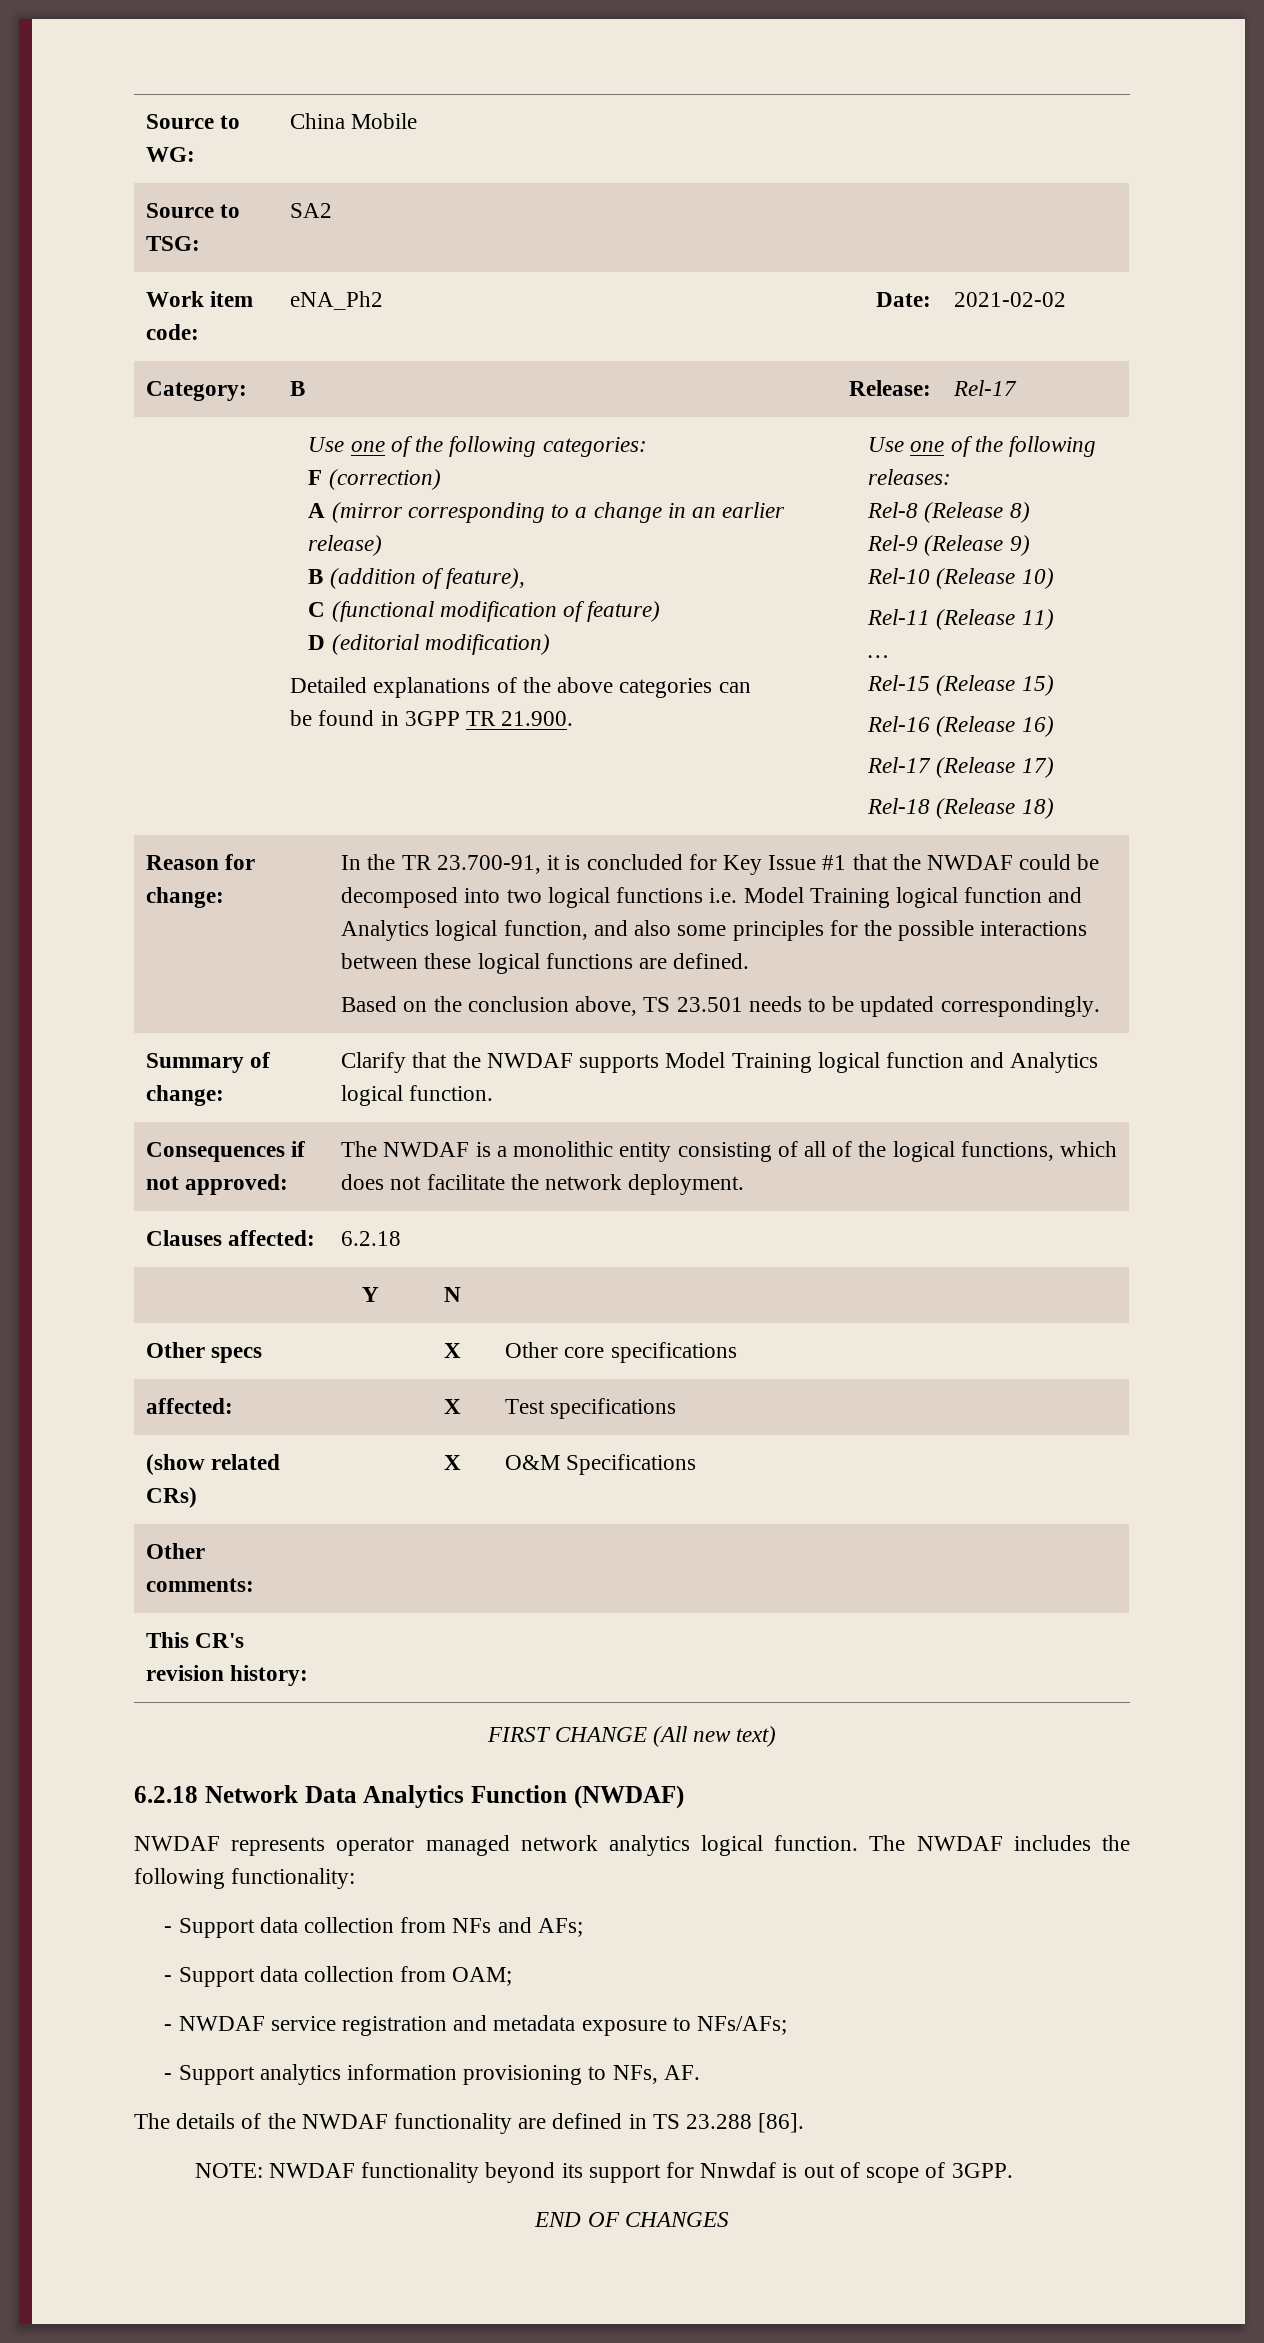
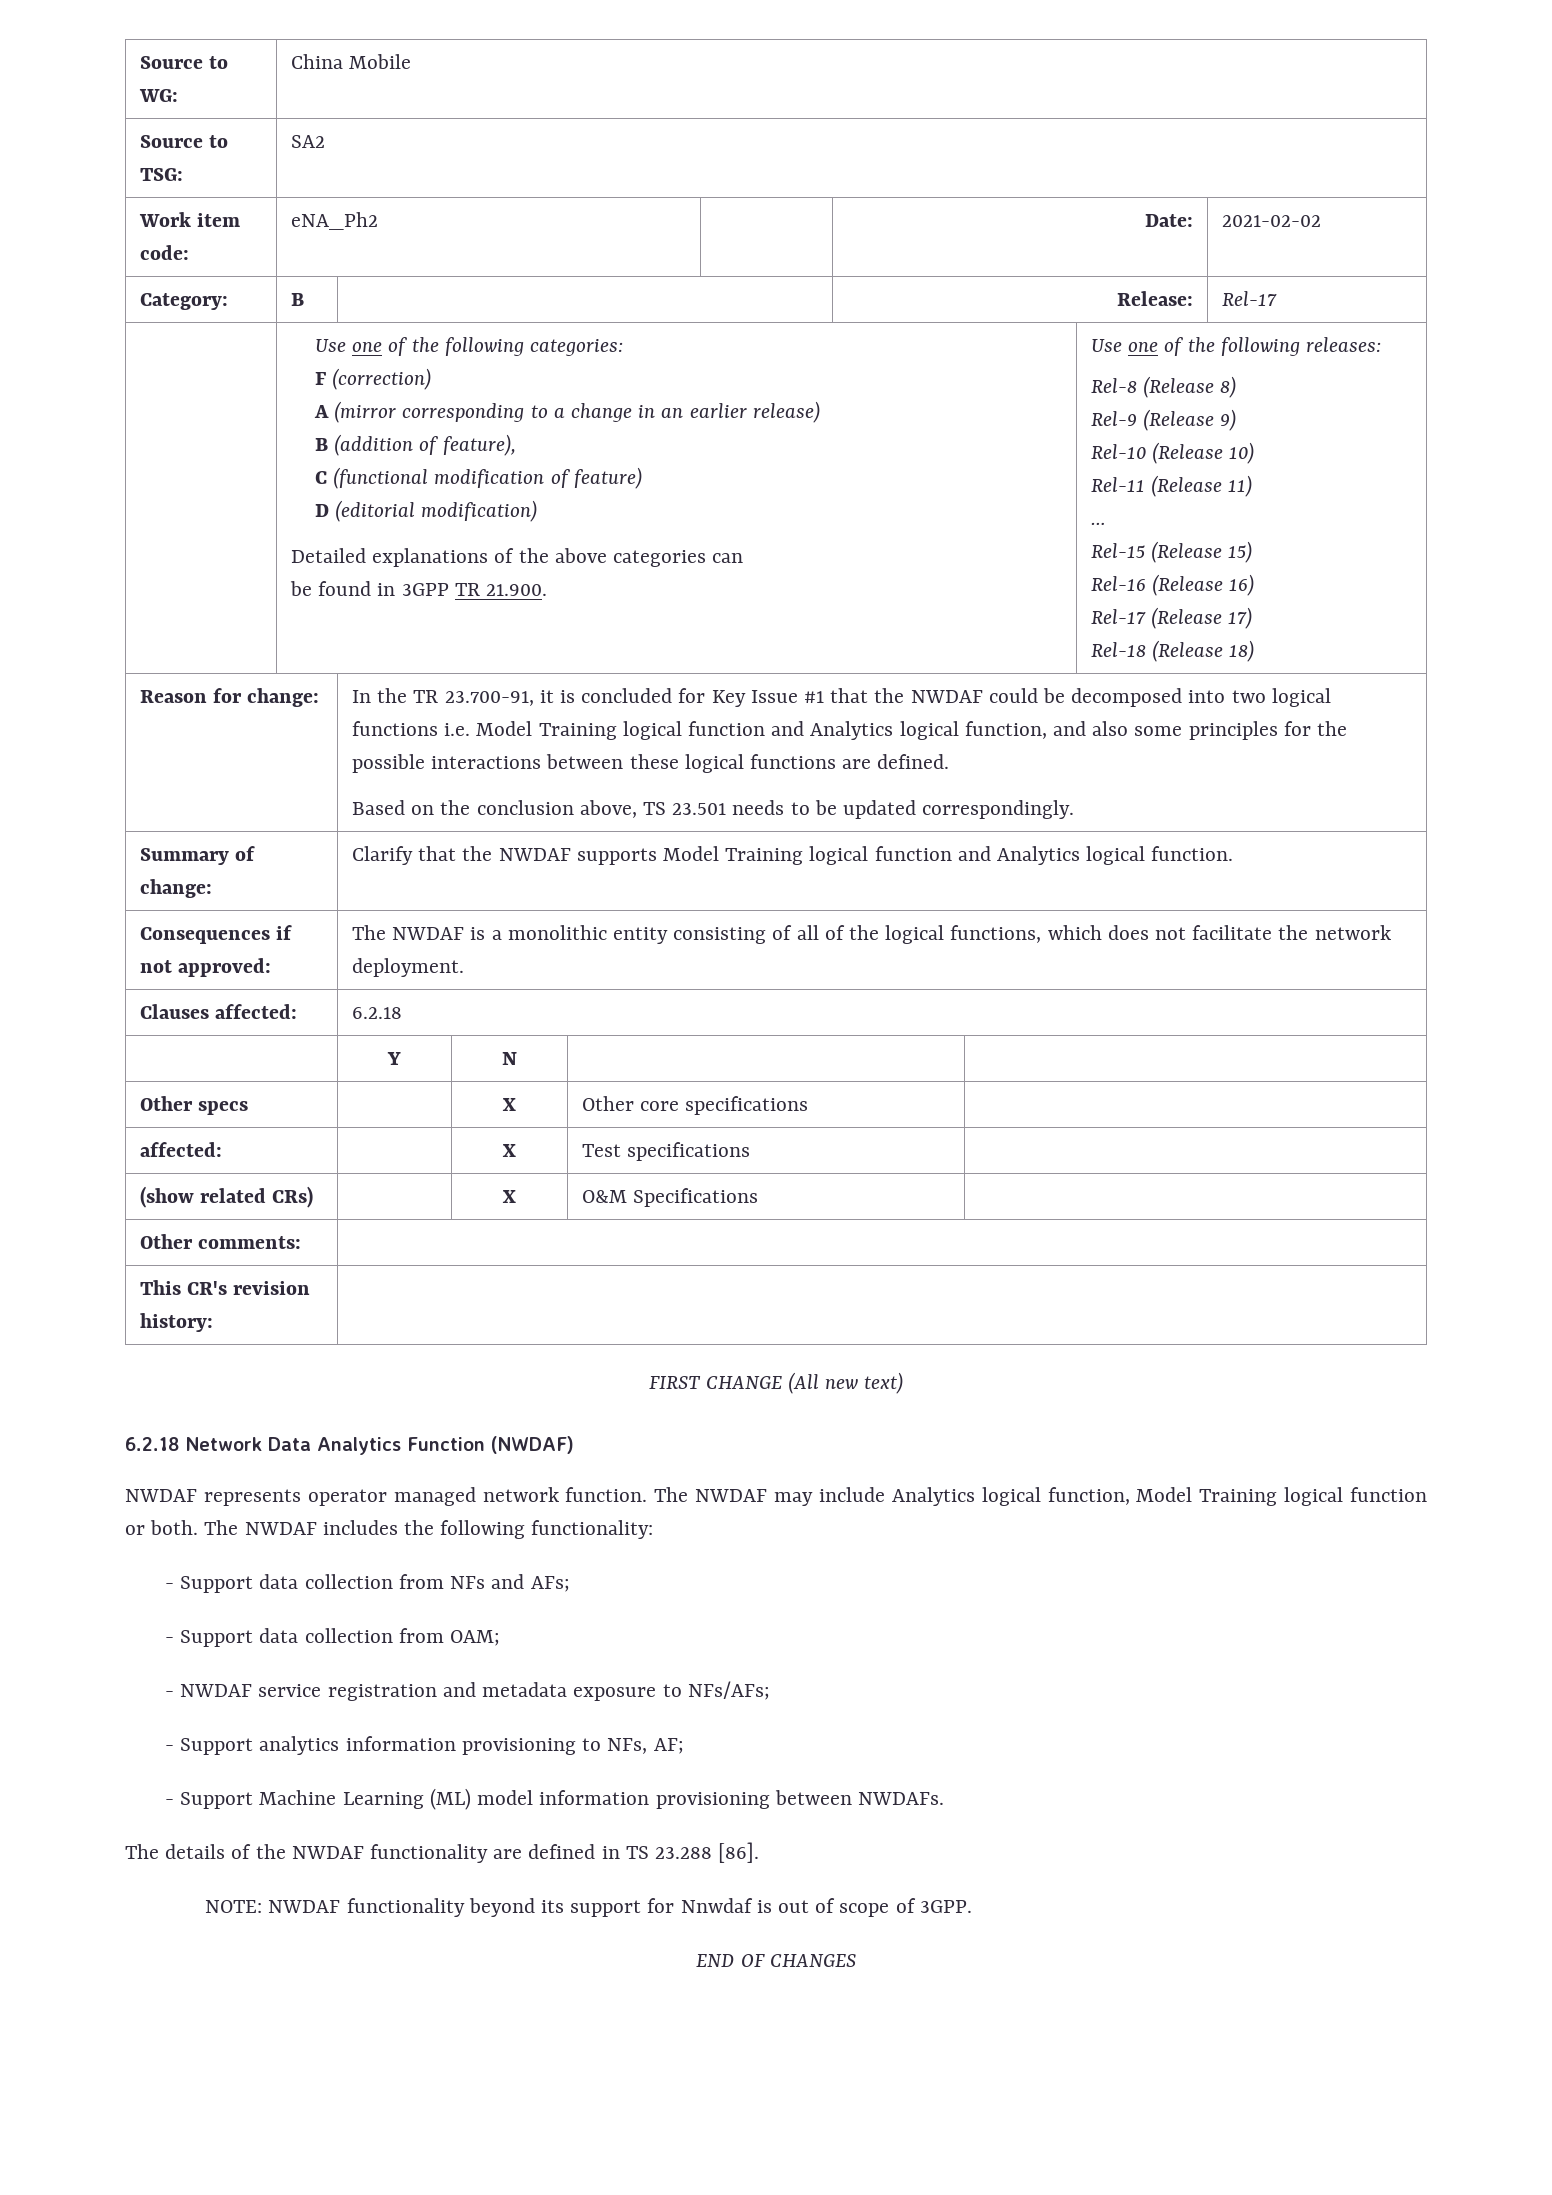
[608,1835,859,1856] analytics logical function. -> [565,1487,1427,1506] [125,1520,199,1535] function. The NWDAF may include Analytics logical function, Model Training logical function or both.
[663,2065,700,2080] AF. -> [653,1738,684,1754] [165,1788,944,1810] AF; // - Support Machine Learning (ML) model information provisioning between NWDAFs.

